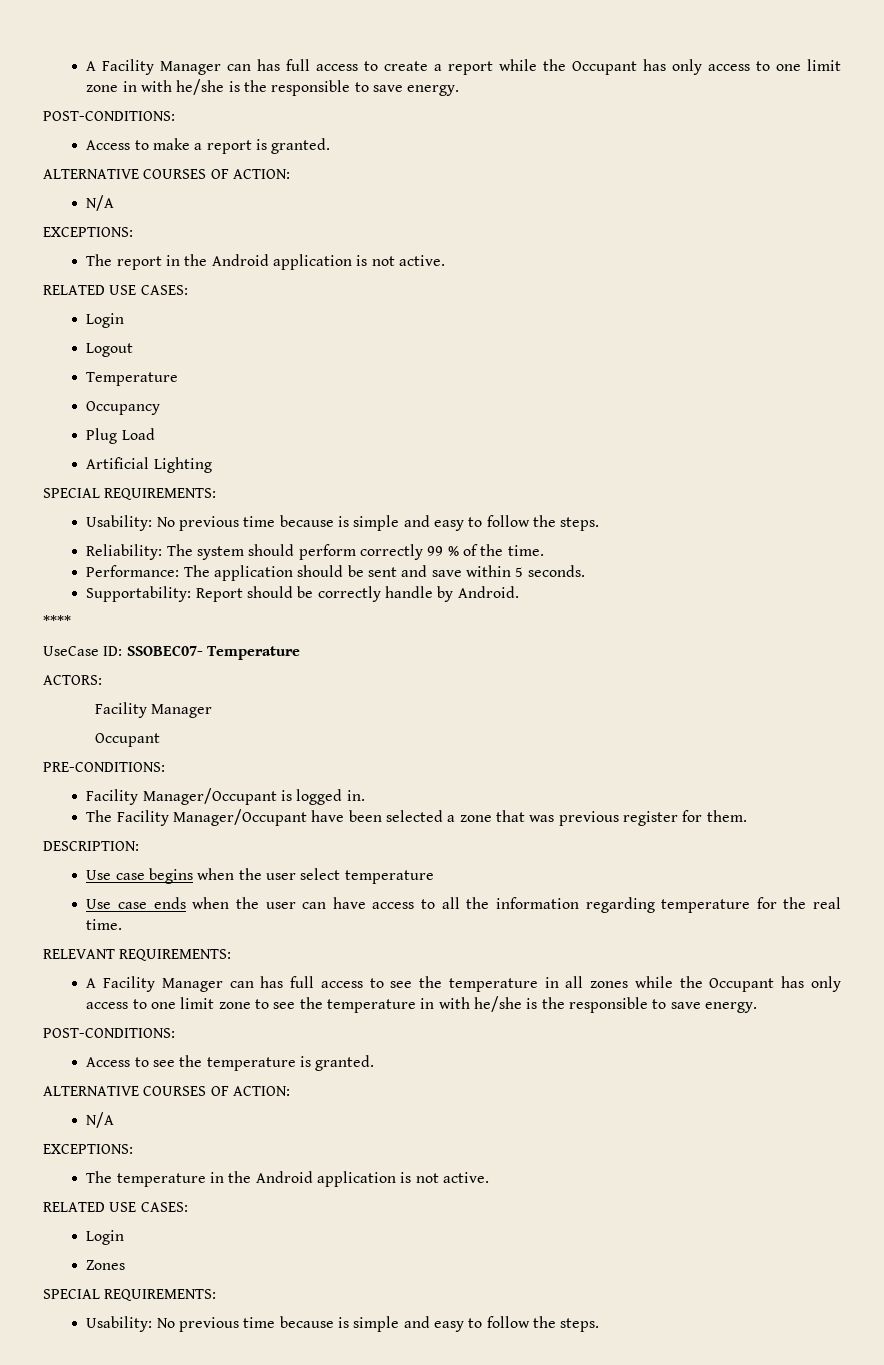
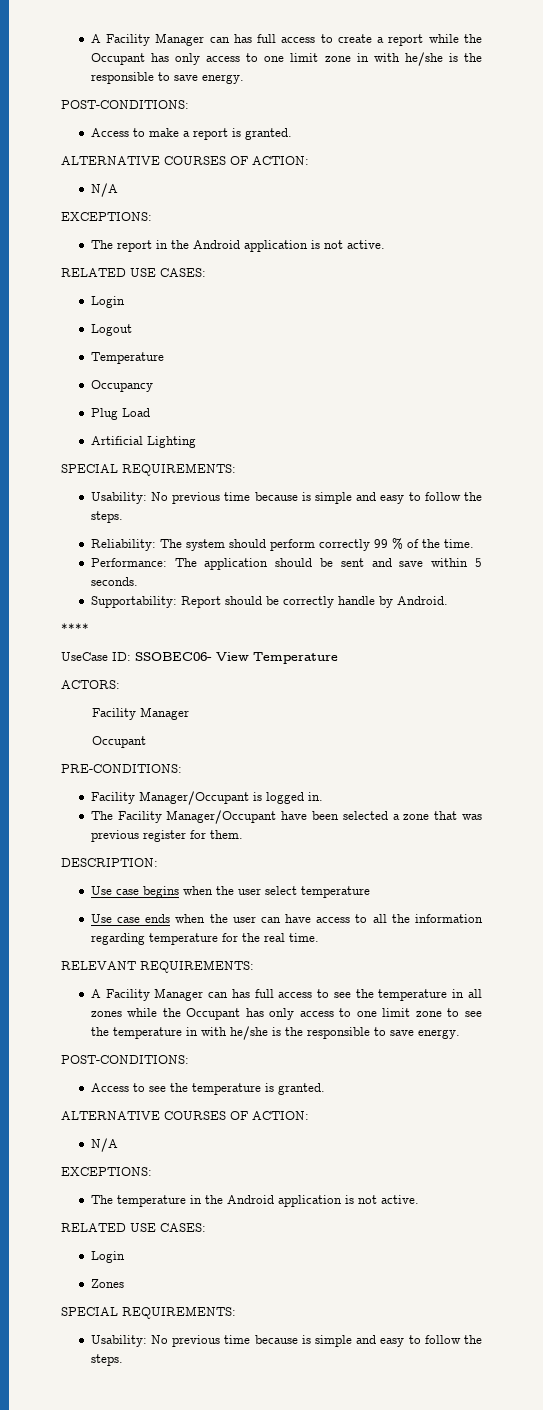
[126,645,203,656] SSOBEC07- -> [135,652,249,661] SSOBEC06- View

